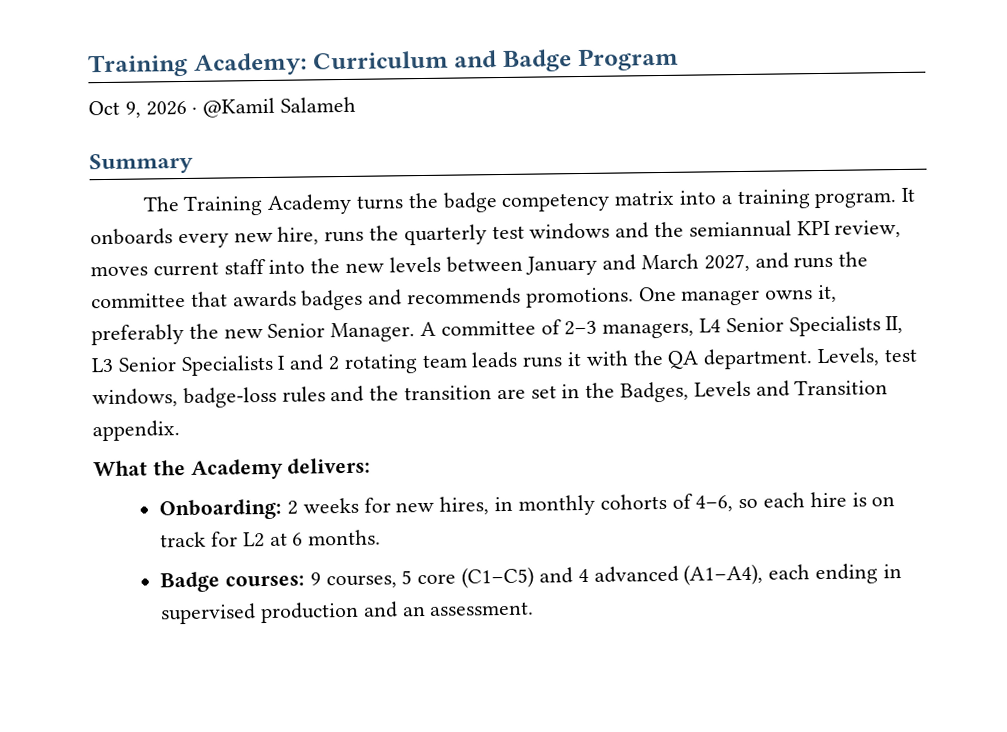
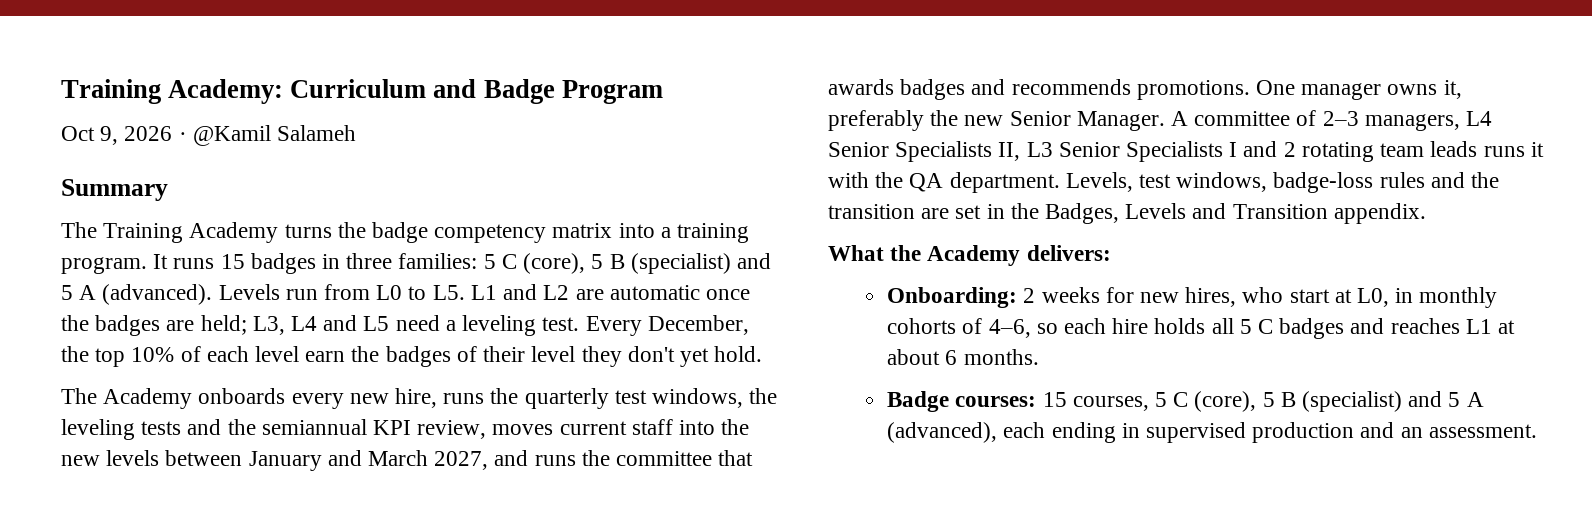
(916, 194) none -> [173,253,771,274] [61,284,750,305] [61,315,749,336] [61,346,763,367] [61,388,193,409] runs 15 badges in three families: 5 C (core), 5 B (specialist) and 5 A (advanced). Levels run from L0 to L5. L1 and L2 are automatic once the badges are held; L3, L4 and L5 need a leveling test. Every December, the top 10% of each level earn the badges of their level they don't yet hold. // The Academy
[529,222,611,240] windows -> [652,388,778,408] [61,419,182,440] windows, the leveling tests
(490, 505) none -> [1242,287,1390,307] who start at L0,
[851,492,896,507] [160,531,288,548] is on track for L2 at -> [1154,318,1516,339] [887,349,941,365] holds all 5 C badges and reaches L1 at about
[309,572,321,586] 9 -> [1042,392,1067,407] 15
[417,563,764,589] core (C1–C5) and 4 advanced (A1–A4), -> [1173,391,1484,412] [887,422,998,443] C (core), 5 B (specialist) and 5 A (advanced),

